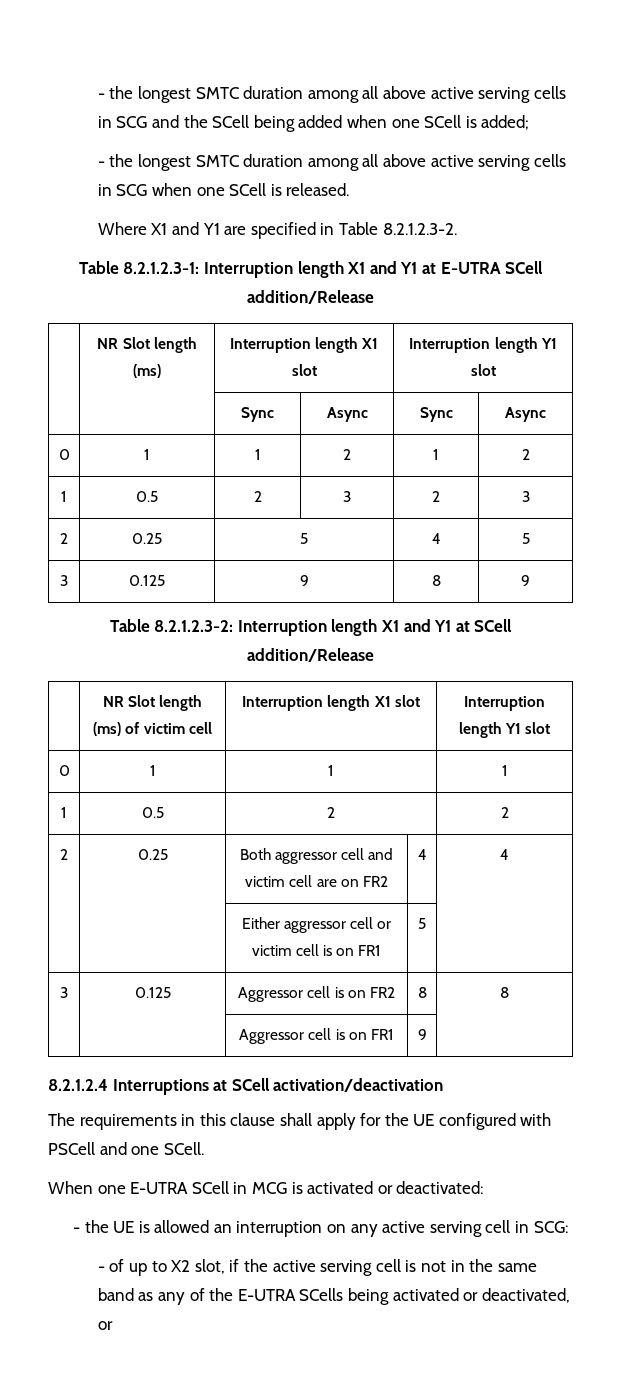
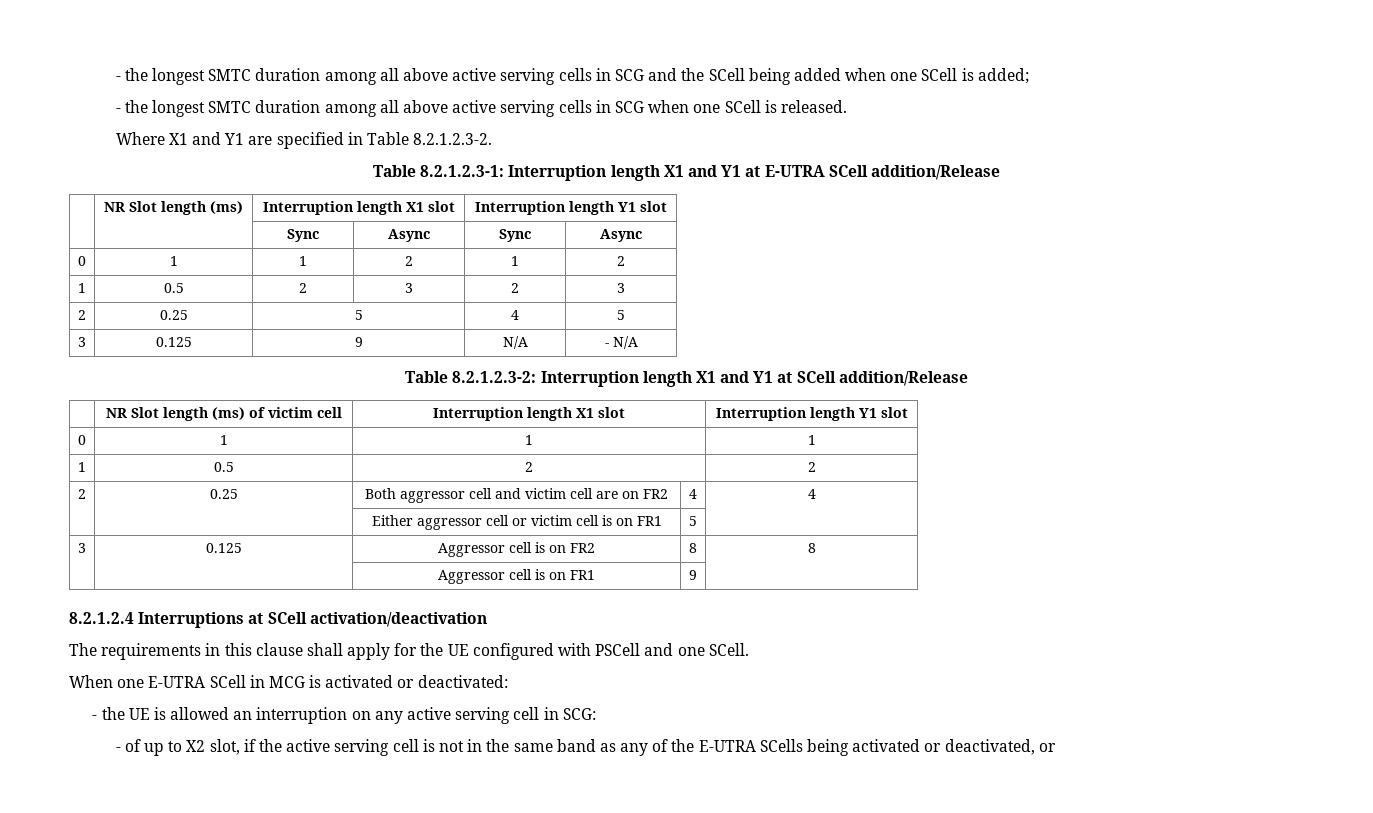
[431,575,441,586] [521,575,530,586] 8 | 9 -> [502,336,528,349] [604,336,638,349] N/A | - N/A

